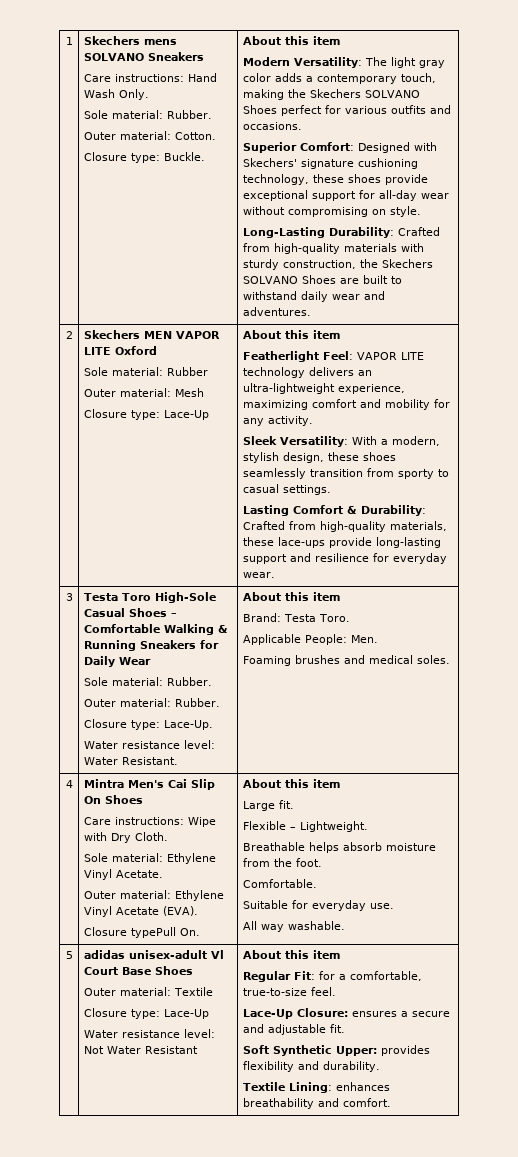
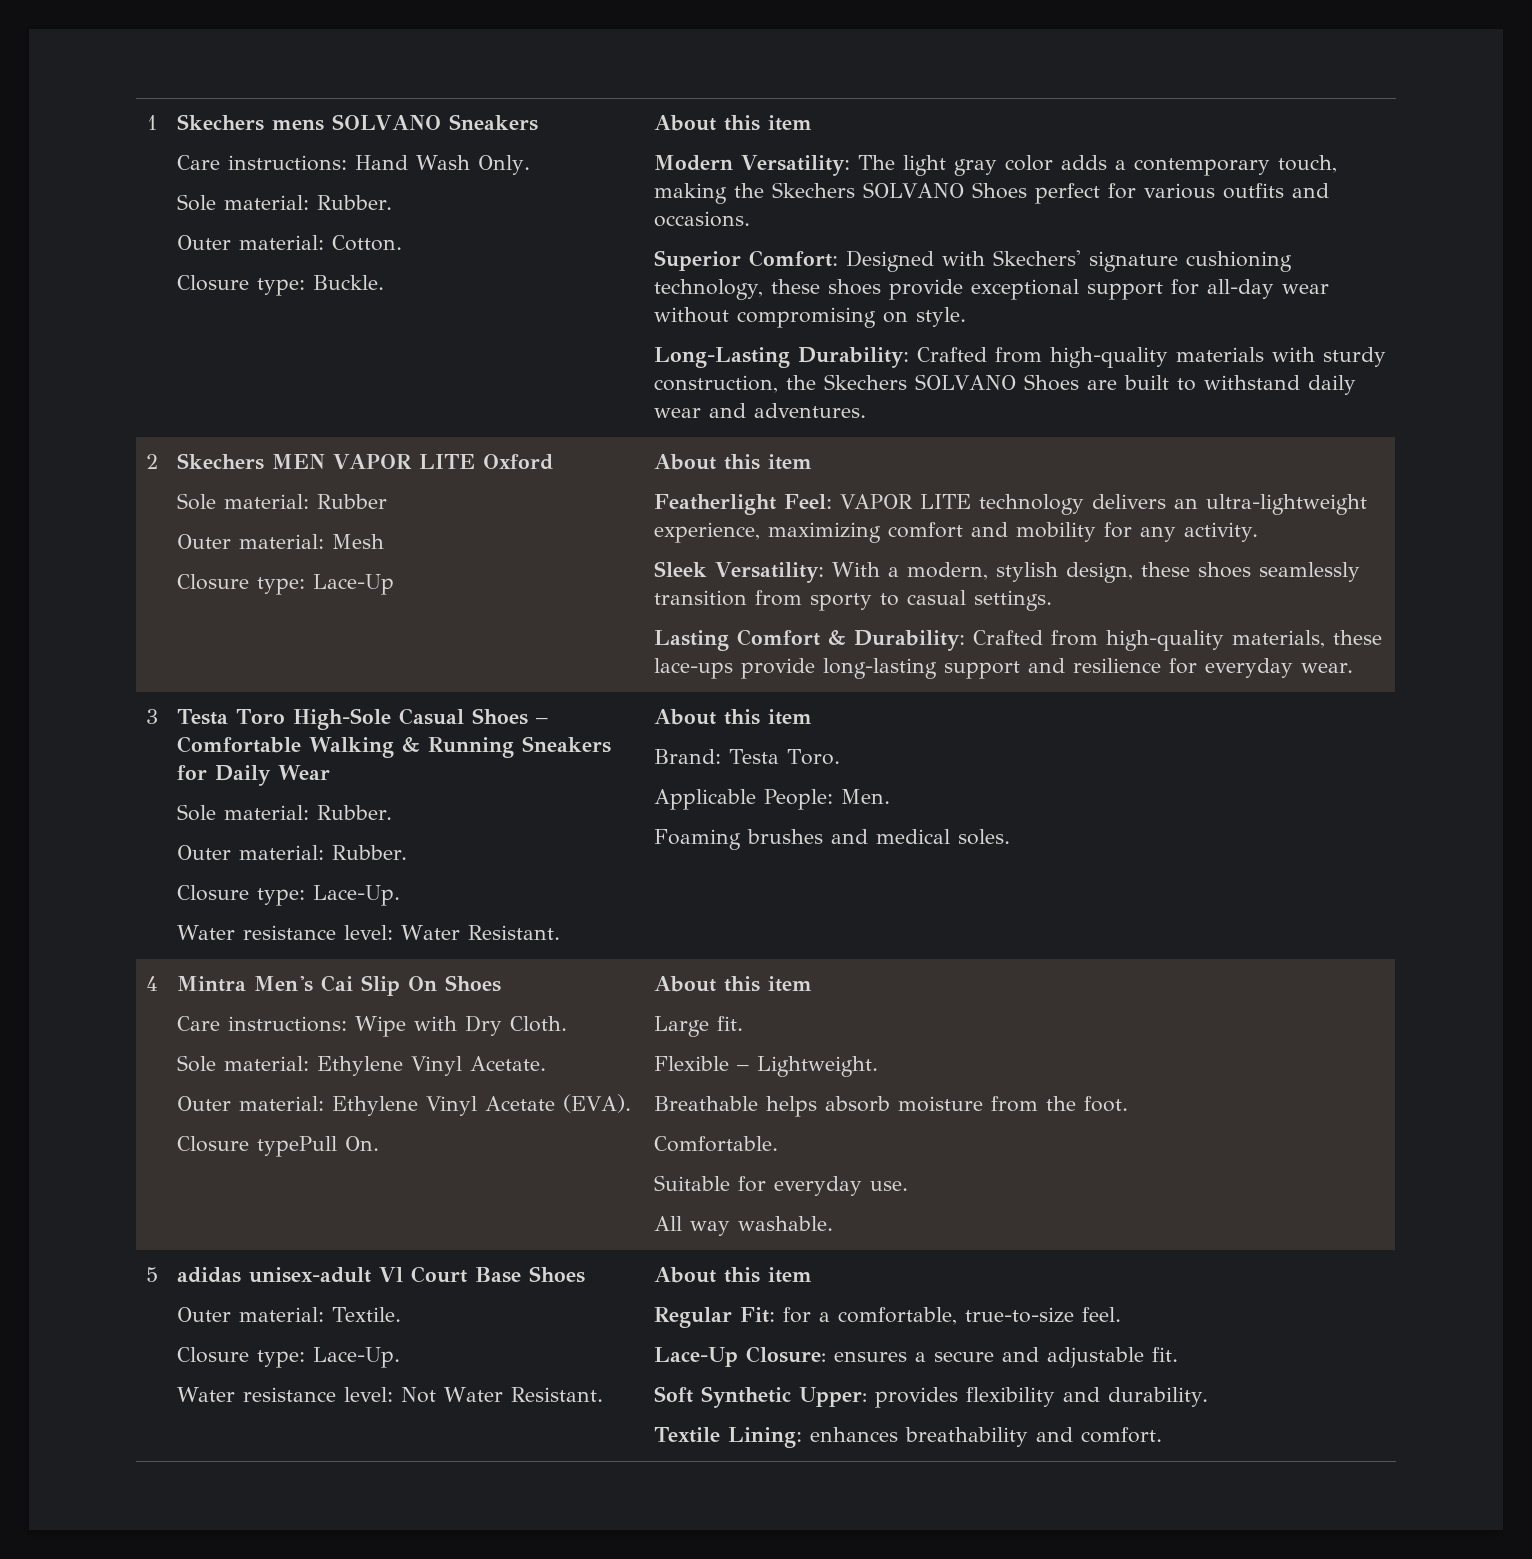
[173,987,213,996] [83,1008,209,1019] Textile // Closure type: Lace-Up -> [331,1307,402,1322] [176,1347,400,1368] Textile. // Closure type: Lace-Up.
[144,1046,198,1054] Resistant -> [511,1387,604,1402] Resistant.

